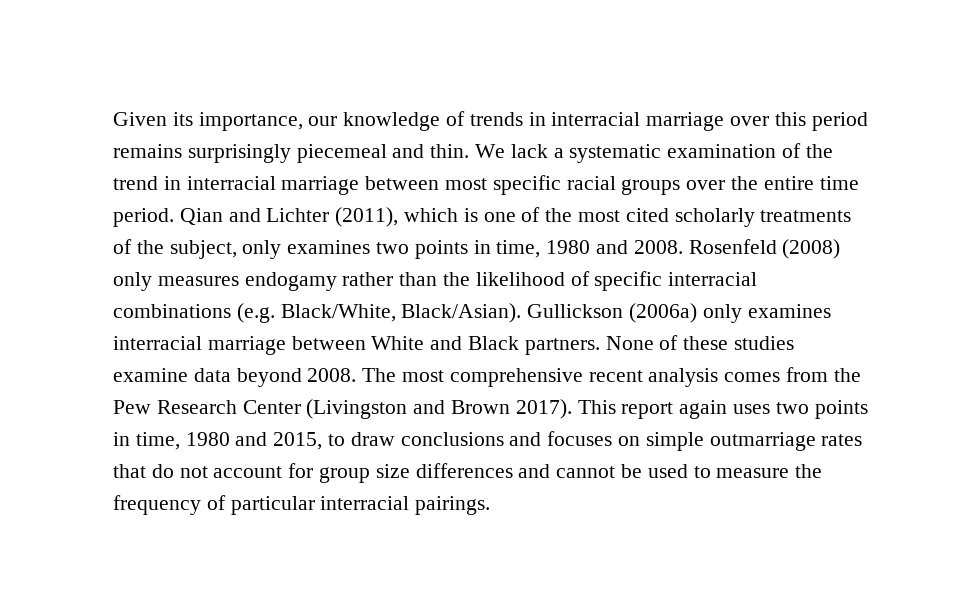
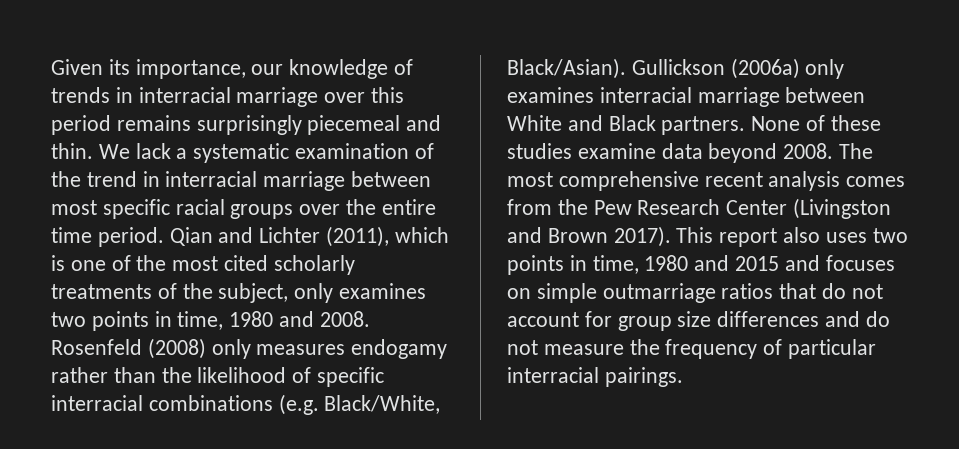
[679,400,728,419] again -> [783,227,821,243] also
[273,432,504,450] 2015, to draw conclusions -> [735,256,780,271] 2015
[821,434,863,446] rates -> [721,283,774,299] ratios
[556,464,711,478] cannot be used to -> [865,311,890,327] [507,340,538,355] do not

